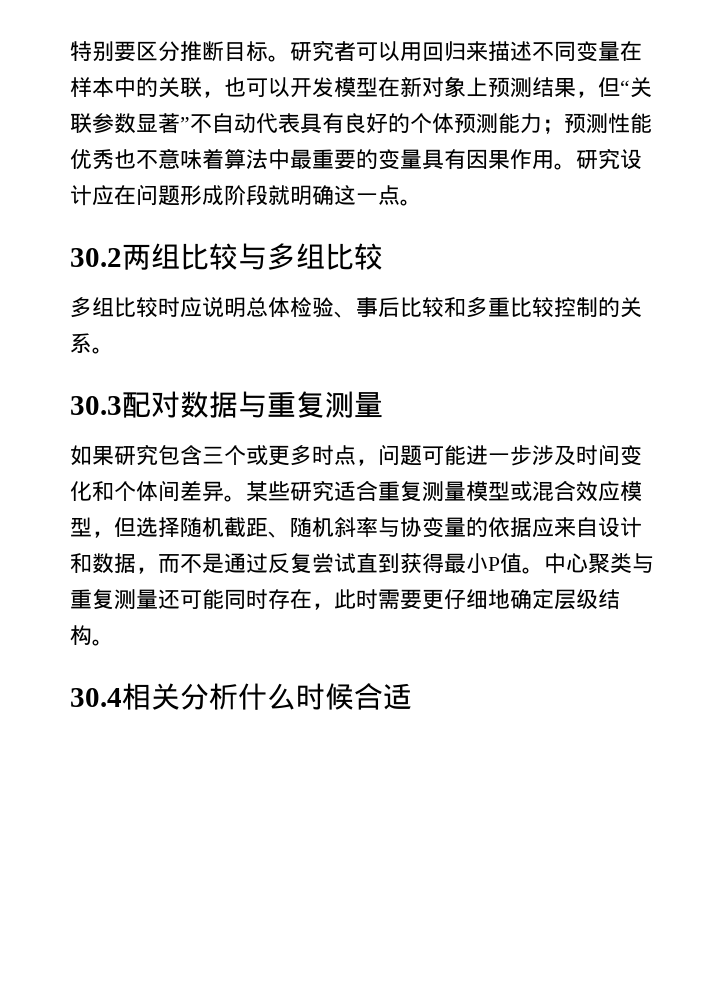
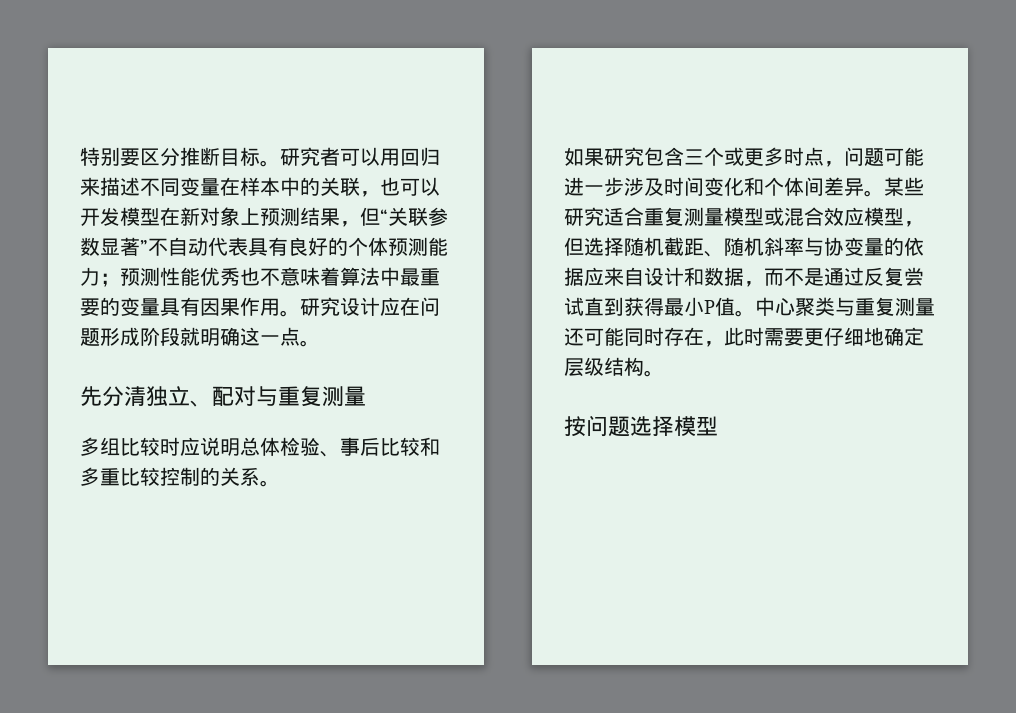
[70,243,383,270] 30.2两组比较与多组比较 -> [80,386,366,407] 先分清独立、配对与重复测量
[70,391,383,418] // 30.3配对数据与重复测量 -> (280, 483) none
[70,683,412,710] 30.4相关分析什么时候合适 -> [564,415,718,437] 按问题选择模型

